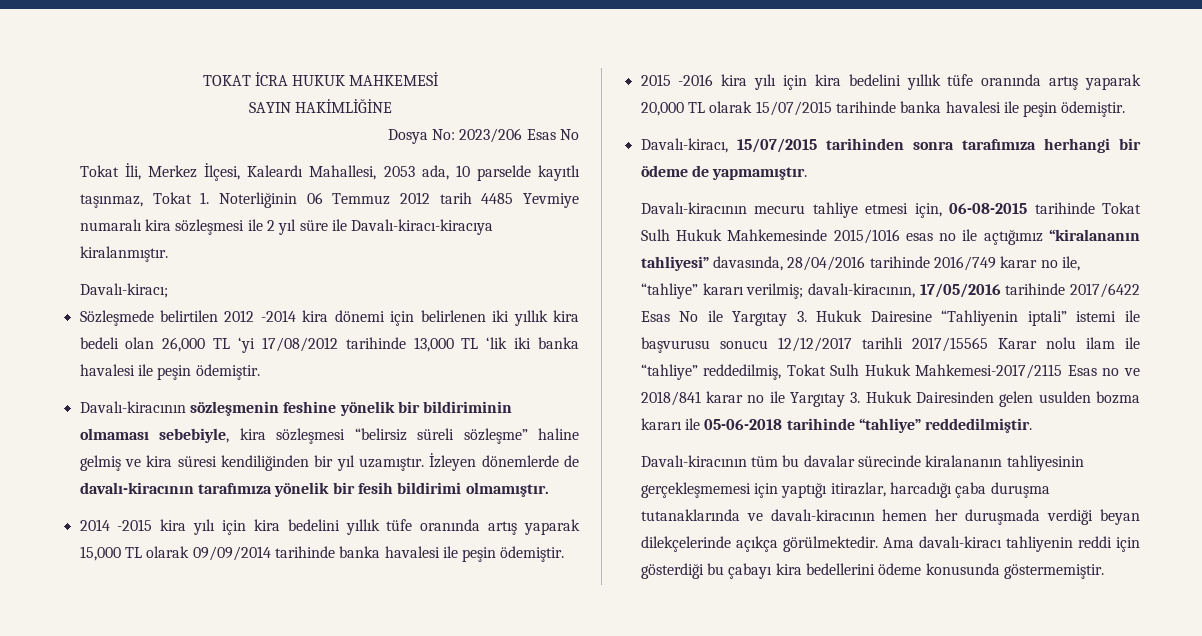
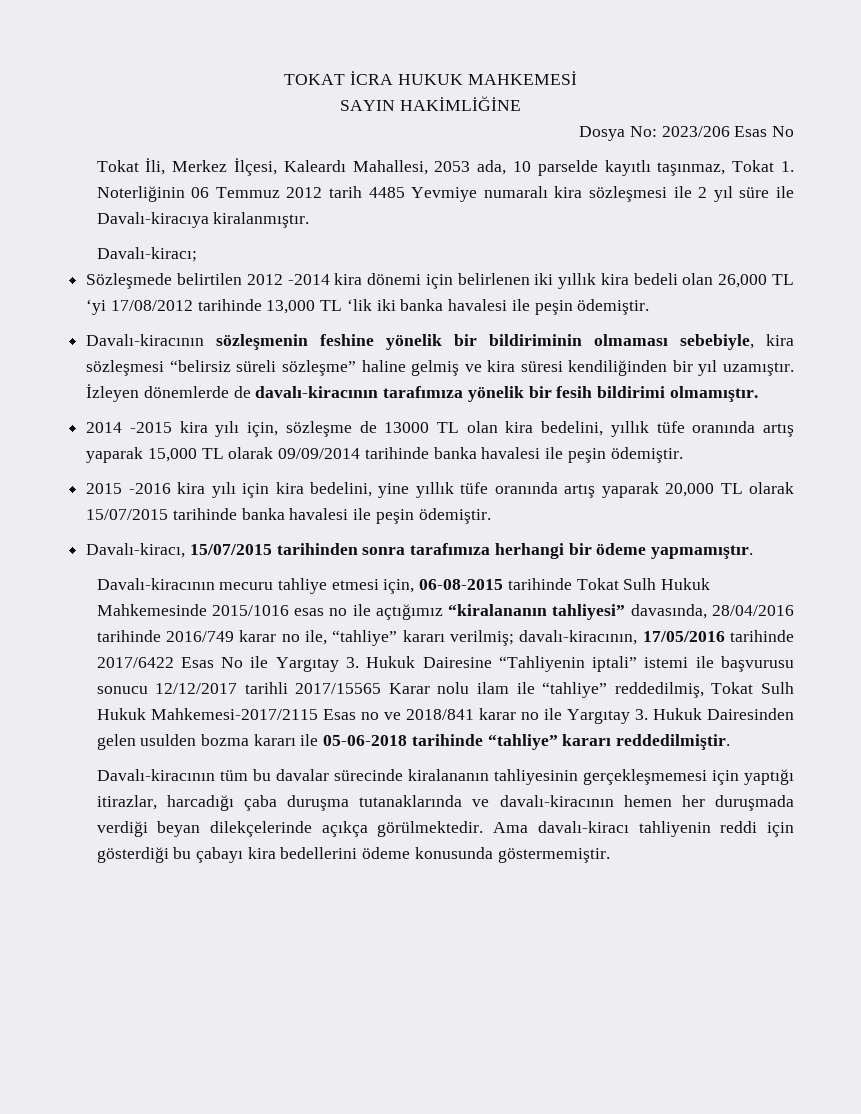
[351,219,494,235] Davalı-kiracı-kiracıya -> [96,212,209,228] Davalı-kiracıya
[222,519,340,535] için kira bedelini -> [247,421,604,437] için, sözleşme de 13000 TL olan kira bedelini,
[848,74,901,86] bedelini -> [309,482,410,498] bedelini, yine
[691,165,709,177] de -> (647, 549) none
(922, 425) none -> [562,734,612,746] kararı

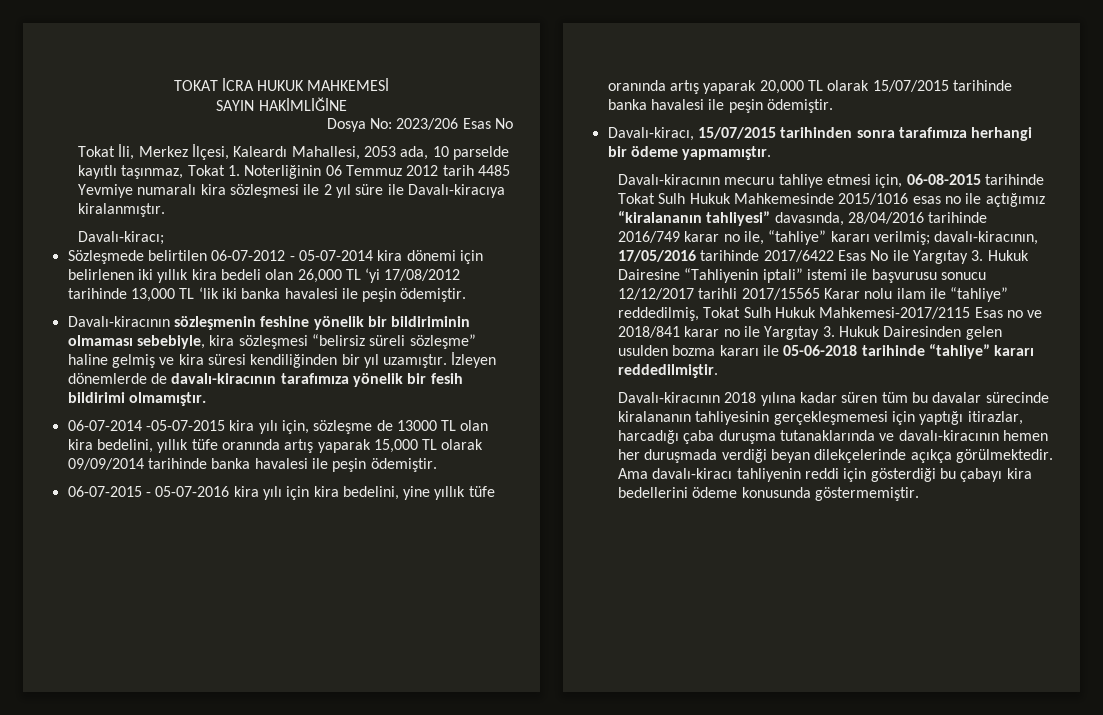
[246,274,330,285] 2012 -2014 -> [211,250,373,261] 06-07-2012 - 05-07-2014
[86,422,172,433] 2014 -2015 -> [67,420,225,431] 06-07-2014 -05-07-2015
[86,483,171,494] 2015 -2016 -> [67,486,230,497] 06-07-2015 - 05-07-2016
(215, 775) none -> [724,392,878,406] 2018 yılına kadar süren

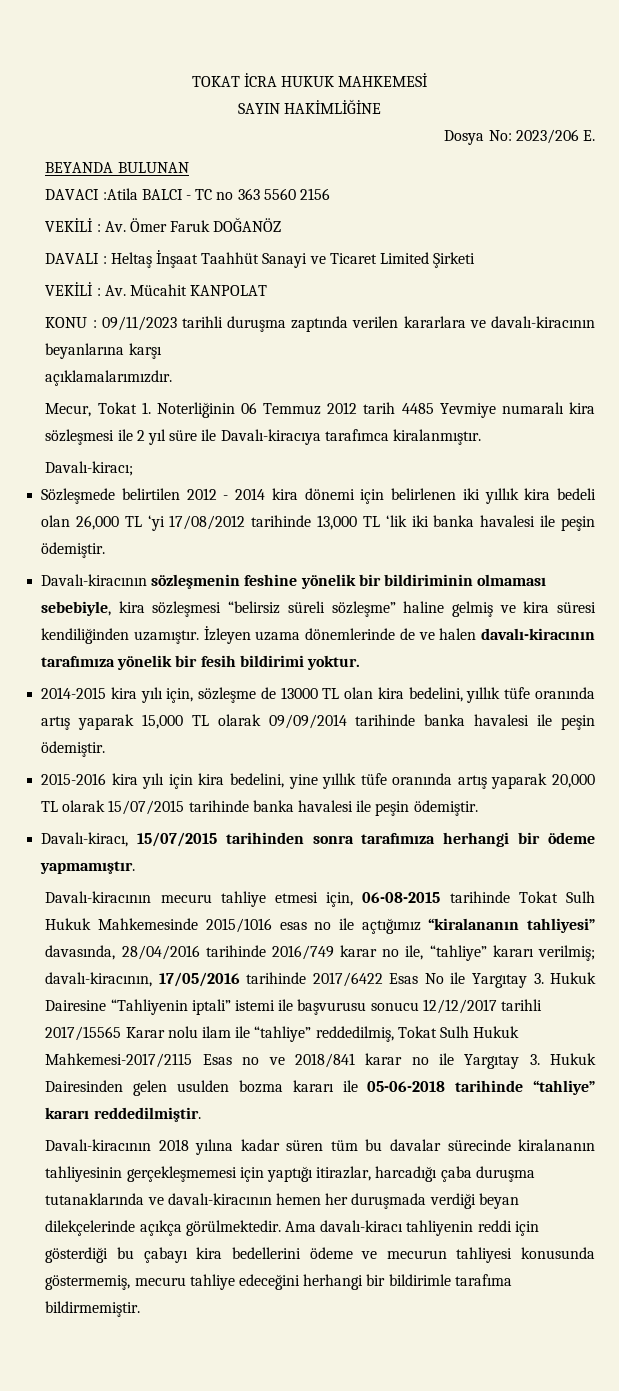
[462,118,513,129] [78,144,509,160] [78,165,184,179] Esas No // Tokat İli, Merkez İlçesi, Kaleardı Mahallesi, 2053 ada, 10 parselde kayıtlı taşınmaz, -> [583,130,595,141] [45,162,189,173] [45,188,330,200] [45,217,282,232] [45,250,476,268] [45,282,268,296] [45,316,596,332] [45,343,162,359] [45,370,173,386] [45,403,92,417] E. // BEYANDA BULUNAN // DAVACI :Atila BALCI - TC no 363 5560 2156 // VEKİLİ : Av. Ömer Faruk DOĞANÖZ // DAVALI : Heltaş İnşaat Taahhüt Sanayi ve Ticaret Limited Şirketi // VEKİLİ : Av. Mücahit KANPOLAT // KONU : 09/11/2023 tarihli duruşma zaptında verilen kararlara ve davalı-kiracının beyanlarına karşı // açıklamalarımızdır. // Mecur,
(505, 191) none -> [324,429,389,441] tarafımca
[211,250,373,261] 06-07-2012 - 05-07-2014 -> [186,488,266,500] 2012 - 2014
[341,352,497,368] [67,373,167,384] bir yıl uzamıştır. İzleyen dönemlerde de -> [133,626,477,644] uzamıştır. İzleyen uzama dönemlerinde de ve halen
[128,392,206,406] [67,420,225,431] olmamıştır. // 06-07-2014 -05-07-2015 -> [306,655,360,670] [41,687,107,699] yoktur. // 2014-2015
[67,486,230,497] 06-07-2015 - 05-07-2016 -> [41,773,107,785] 2015-2016
[741,487,920,501] konusunda göstermemiştir. -> [361,1247,595,1263] [45,1274,512,1290] [45,1301,141,1317] ve mecurun tahliyesi konusunda göstermemiş, mecuru tahliye edeceğini herhangi bir bildirimle tarafıma bildirmemiştir.

